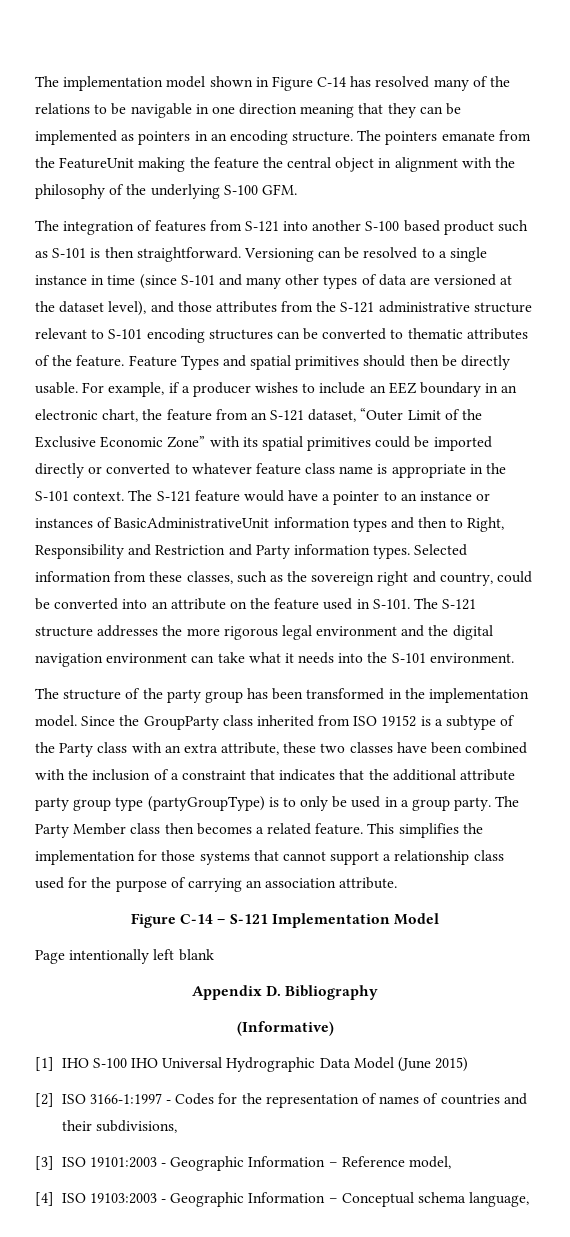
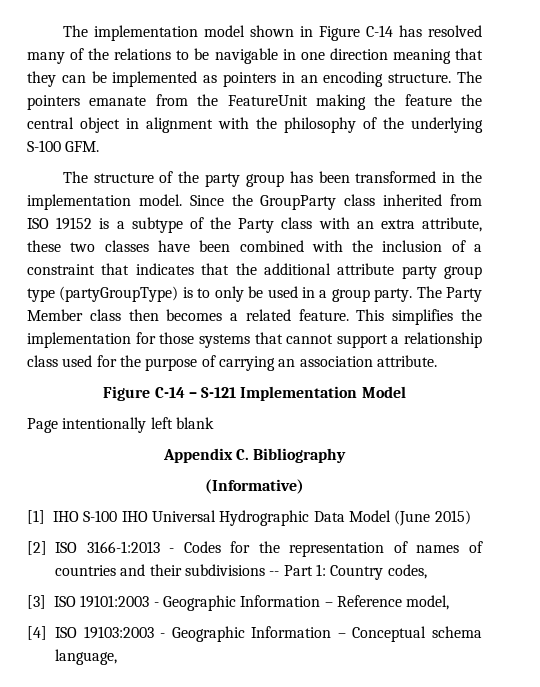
[35,220,529,235] [35,247,488,262] [35,274,513,289] [35,301,532,316] [35,328,528,343] [35,355,511,370] [35,382,518,397] [35,408,483,422] [35,436,492,451] [35,463,507,478] [35,490,491,505] [35,517,505,532] [35,544,468,559] [35,571,533,586] [35,598,477,610] [35,625,493,640] [35,652,514,667] // The integration of features from S-121 into another S-100 based product such as S-101 is then straightforward. Versioning can be resolved to a single instance in time (since S-101 and many other types of data are versioned at the dataset level), and those attributes from the S-121 administrative structure relevant to S-101 encoding structures can be converted to thematic attributes of the feature. Feature Types and spatial primitives should then be directly usable. For example, if a producer wishes to include an EEZ boundary in an electronic chart, the feature from an S-121 dataset, “Outer Limit of the Exclusive Economic Zone” with its spatial primitives could be imported directly or converted to whatever feature class name is appropriate in the S-101 context. The S-121 feature would have a pointer to an instance or instances of BasicAdministrativeUnit information types and then to Right, Responsibility and Restriction and Party information types. Selected information from these classes, such as the sovereign right and country, could be converted into an attribute on the feature used in S-101. The S-121 structure addresses the more rigorous legal environment and the digital navigation environment can take what it needs into the S-101 environment. -> (100, 146) none
[266,986,281,996] D. -> [236,449,249,460] C.
[89,1093,162,1104] 3166-1:1997 -> [86,541,160,553] 3166-1:2013
[95,1120,177,1133] subdivisions, -> [184,564,427,580] subdivisions -- Part 1: Country codes,

